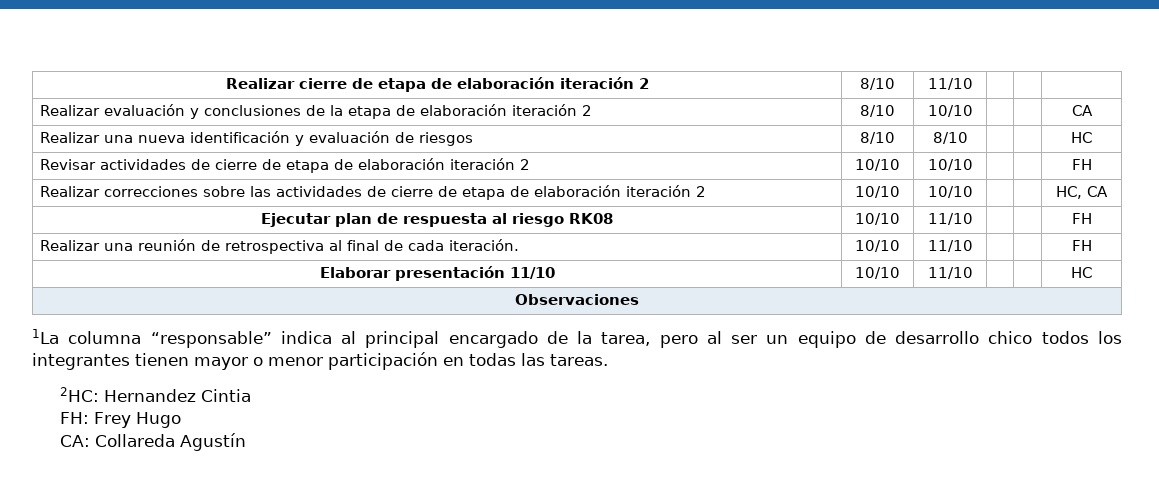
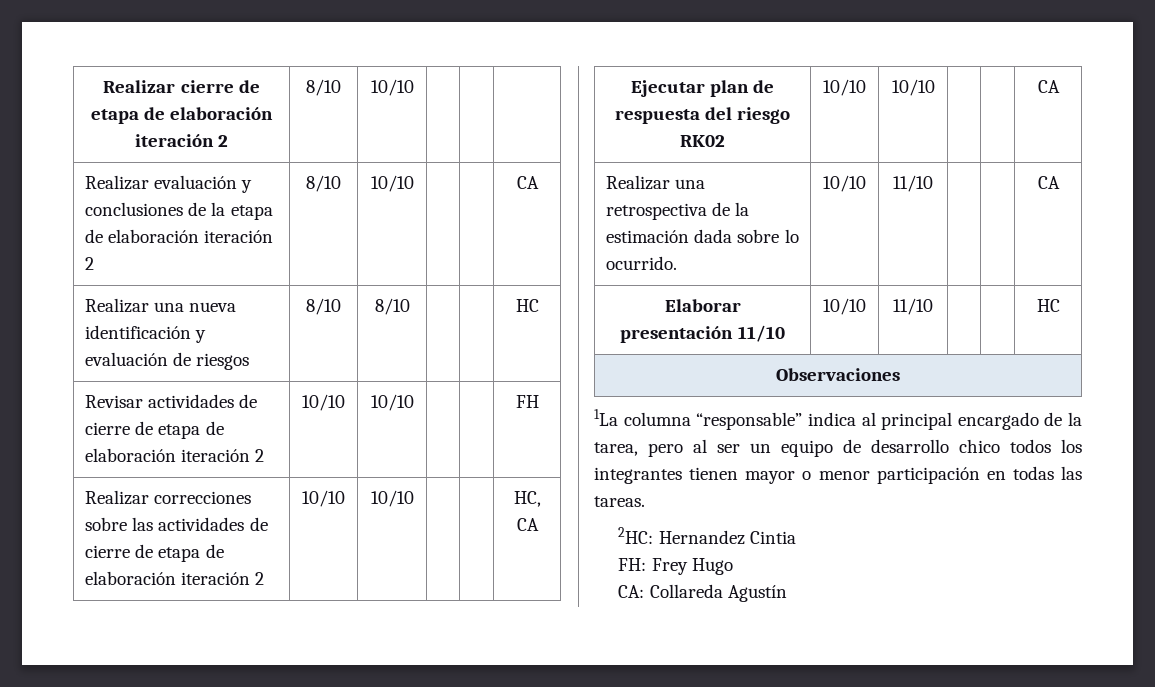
[927,78,973,90] 11/10 -> [370,79,414,96] 10/10
[492,213,613,227] [855,213,900,225] [927,213,973,225] [1071,213,1092,224] [39,239,519,254] [855,240,900,252] [927,240,973,252] [1071,240,1092,251] al riesgo RK08 | 10/10 | 11/10 | | | FH // Realizar una reunión de retrospectiva al final de cada iteración. | 10/10 | 11/10 | | | FH -> [705,107,791,124] [680,135,725,147] [823,79,866,96] [891,79,935,96] [1037,80,1060,93] [606,175,706,190] [606,202,750,220] [606,229,799,243] [606,256,678,270] [823,175,866,192] [893,175,933,192] [1037,176,1060,189] del riesgo RK02 | 10/10 | 10/10 | | | CA // Realizar una retrospectiva de la estimación dada sobre lo ocurrido. | 10/10 | 11/10 | | | CA

